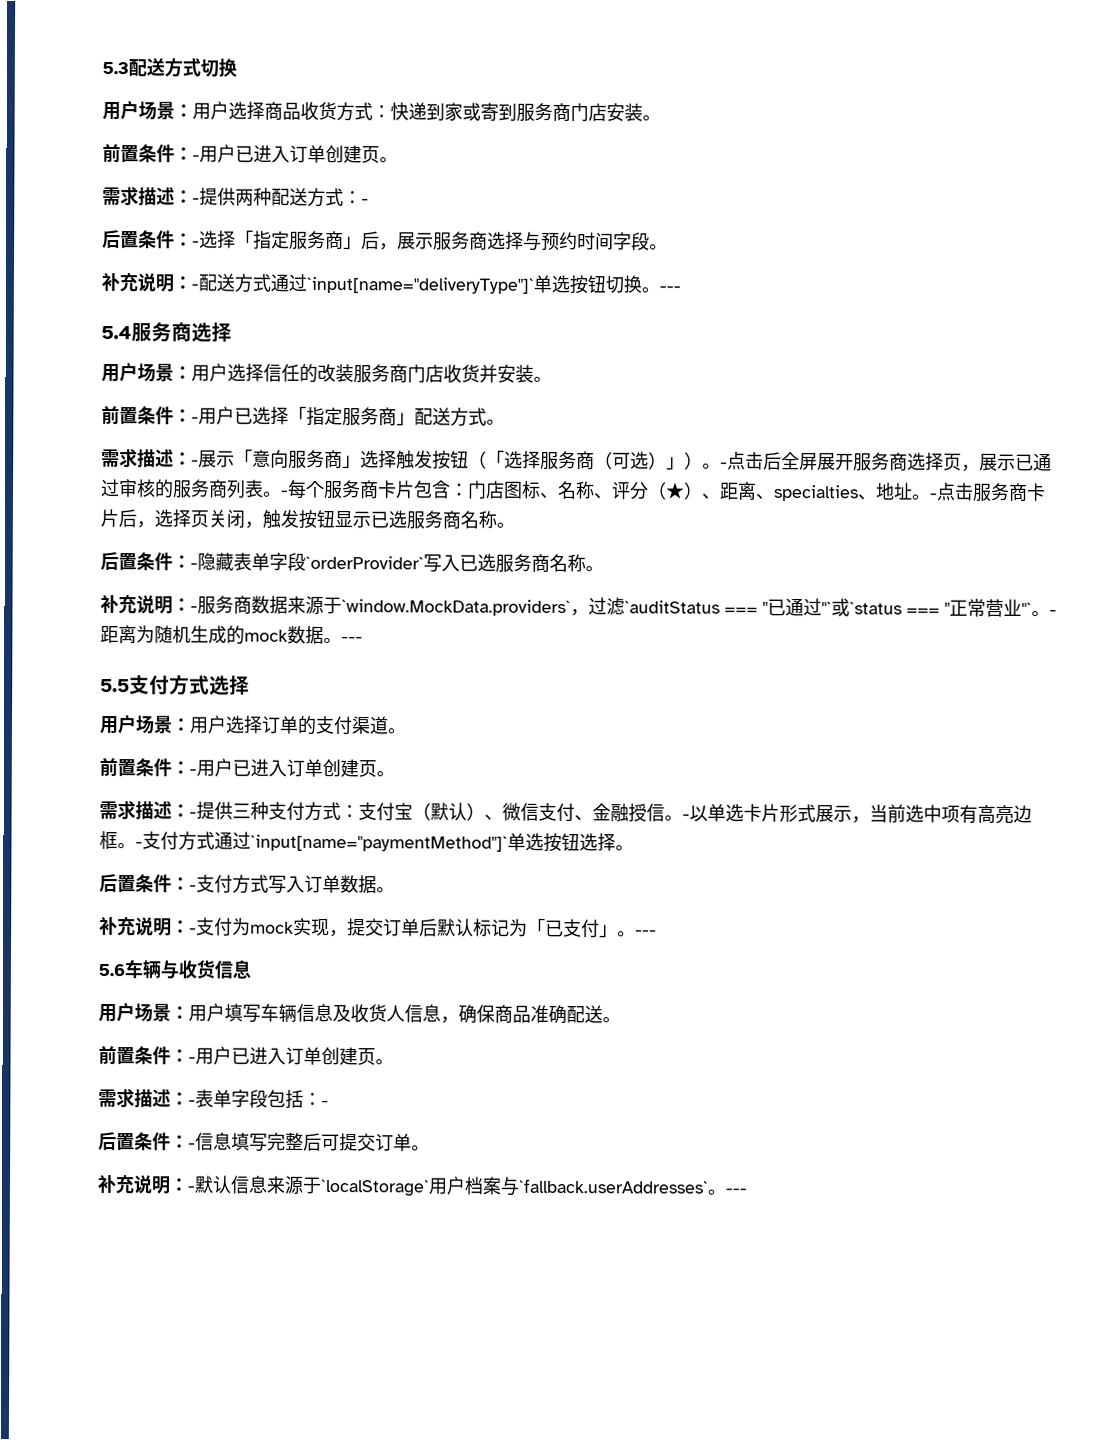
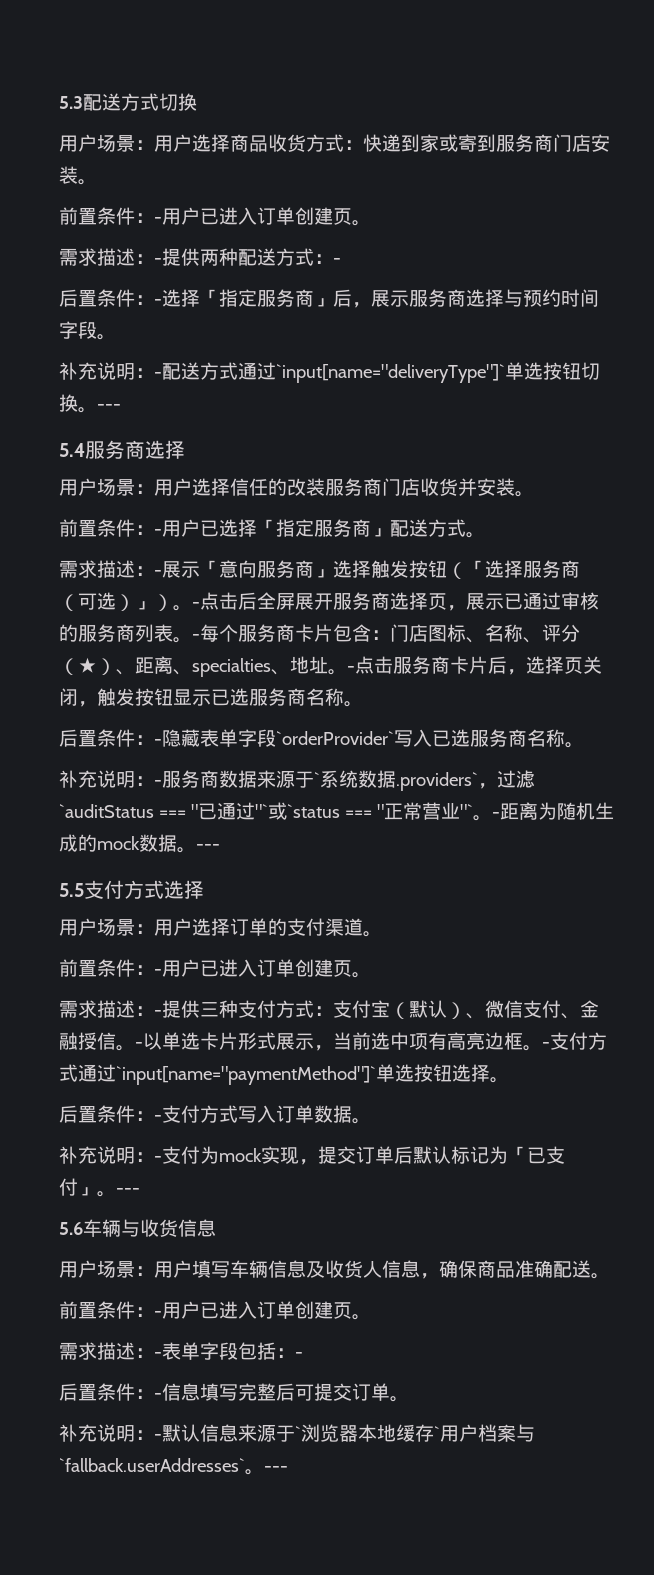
[341,599,571,617] `window.MockData.providers` -> [314,770,478,791] `系统数据.providers`
[320,1178,430,1197] `localStorage` -> [295,1424,440,1442] `浏览器本地缓存`

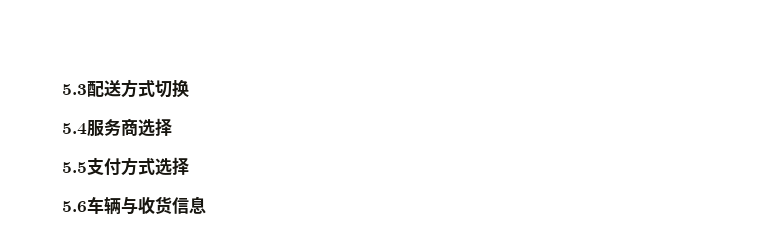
[59,134,610,152] [59,166,97,185] [59,207,371,226] [59,248,341,266] [59,289,599,308] [59,321,116,340] [59,362,600,383] [59,394,121,413] [59,440,185,459] [59,478,534,497] [59,519,485,538] [59,560,580,579] [59,592,599,611] [59,624,580,643] [59,656,602,677] [59,688,363,707] [59,729,584,748] [59,770,535,791] [59,802,614,821] [59,834,220,853] [59,880,204,899] [59,918,382,937] [59,959,371,978] [59,1000,599,1019] [59,1032,607,1051] [59,1064,509,1085] [59,1105,371,1124] [59,1146,565,1165] [59,1178,140,1197] 用户场景：用户选择商品收货方式：快递到家或寄到服务商门店安装。 // 前置条件：-用户已进入订单创建页。 // 需求描述：-提供两种配送方式：- // 后置条件：-选择「指定服务商」后，展示服务商选择与预约时间字段。 // 补充说明：-配送方式通过`input[name="deliveryType"]`单选按钮切换。--- // 5.4服务商选择 // 用户场景：用户选择信任的改装服务商门店收货并安装。 // 前置条件：-用户已选择「指定服务商」配送方式。 // 需求描述：-展示「意向服务商」选择触发按钮（「选择服务商（可选）」）。-点击后全屏展开服务商选择页，展示已通过审核的服务商列表。-每个服务商卡片包含：门店图标、名称、评分（★）、距离、specialties、地址。-点击服务商卡片后，选择页关闭，触发按钮显示已选服务商名称。 // 后置条件：-隐藏表单字段`orderProvider`写入已选服务商名称。 // 补充说明：-服务商数据来源于`系统数据.providers`，过滤`auditStatus === "已通过"`或`status === "正常营业"`。-距离为随机生成的mock数据。--- // 5.5支付方式选择 // 用户场景：用户选择订单的支付渠道。 // 前置条件：-用户已进入订单创建页。 // 需求描述：-提供三种支付方式：支付宝（默认）、微信支付、金融授信。-以单选卡片形式展示，当前选中项有高亮边框。-支付方式通过`input[name="paymentMethod"]`单选按钮选择。 // 后置条件：-支付方式写入订单数据。 // 补充说明：-支付为mock实现，提交订单后默认标记为「已支付」。--- -> [62,118,172,137] [62,157,189,176] 5.4服务商选择 // 5.5支付方式选择
[59,1260,610,1279] [59,1301,371,1320] [59,1342,303,1360] [59,1383,409,1402] [59,1424,535,1442] [59,1458,288,1475] // 用户场景：用户填写车辆信息及收货人信息，确保商品准确配送。 // 前置条件：-用户已进入订单创建页。 // 需求描述：-表单字段包括：- // 后置条件：-信息填写完整后可提交订单。 // 补充说明：-默认信息来源于`浏览器本地缓存`用户档案与`fallback.userAddresses`。--- -> (206, 205) none

